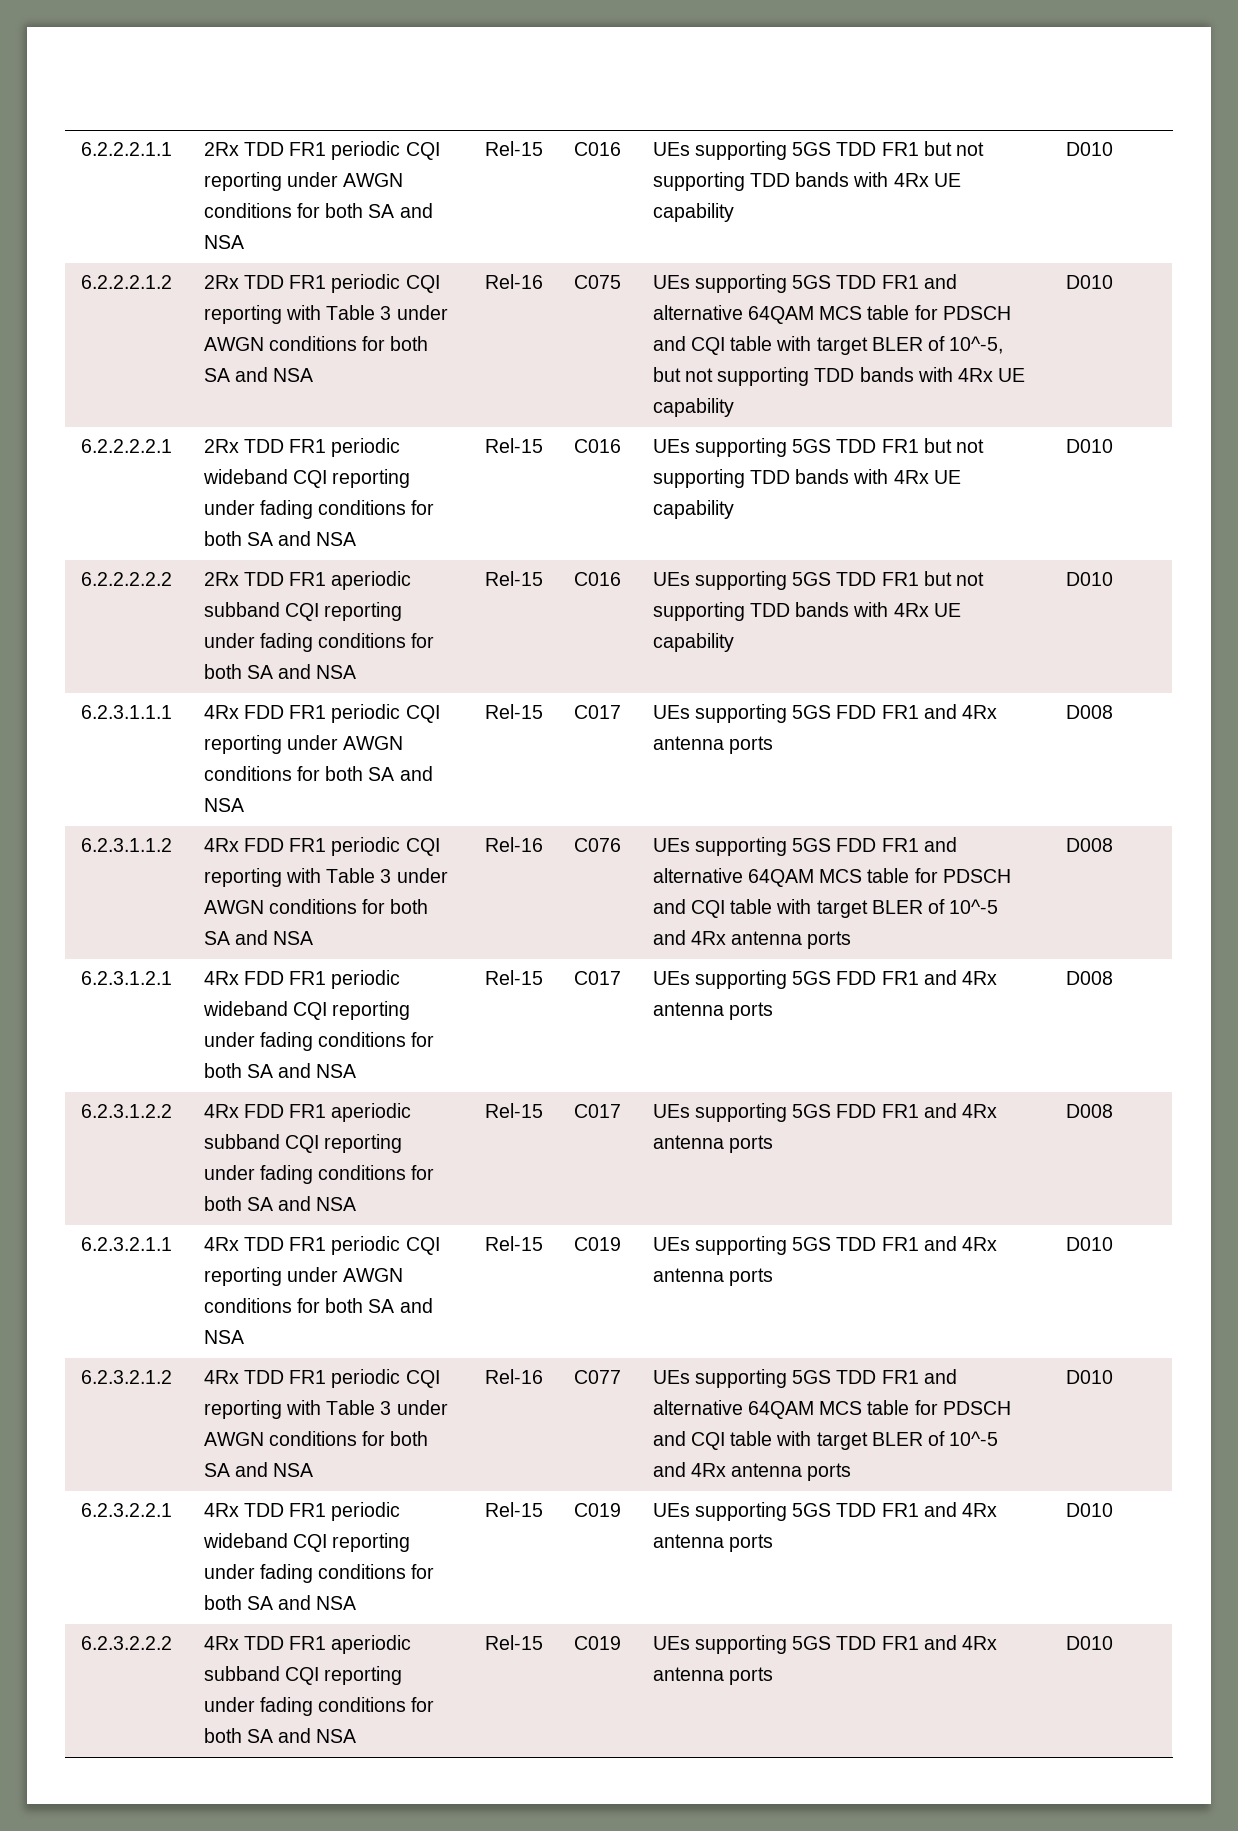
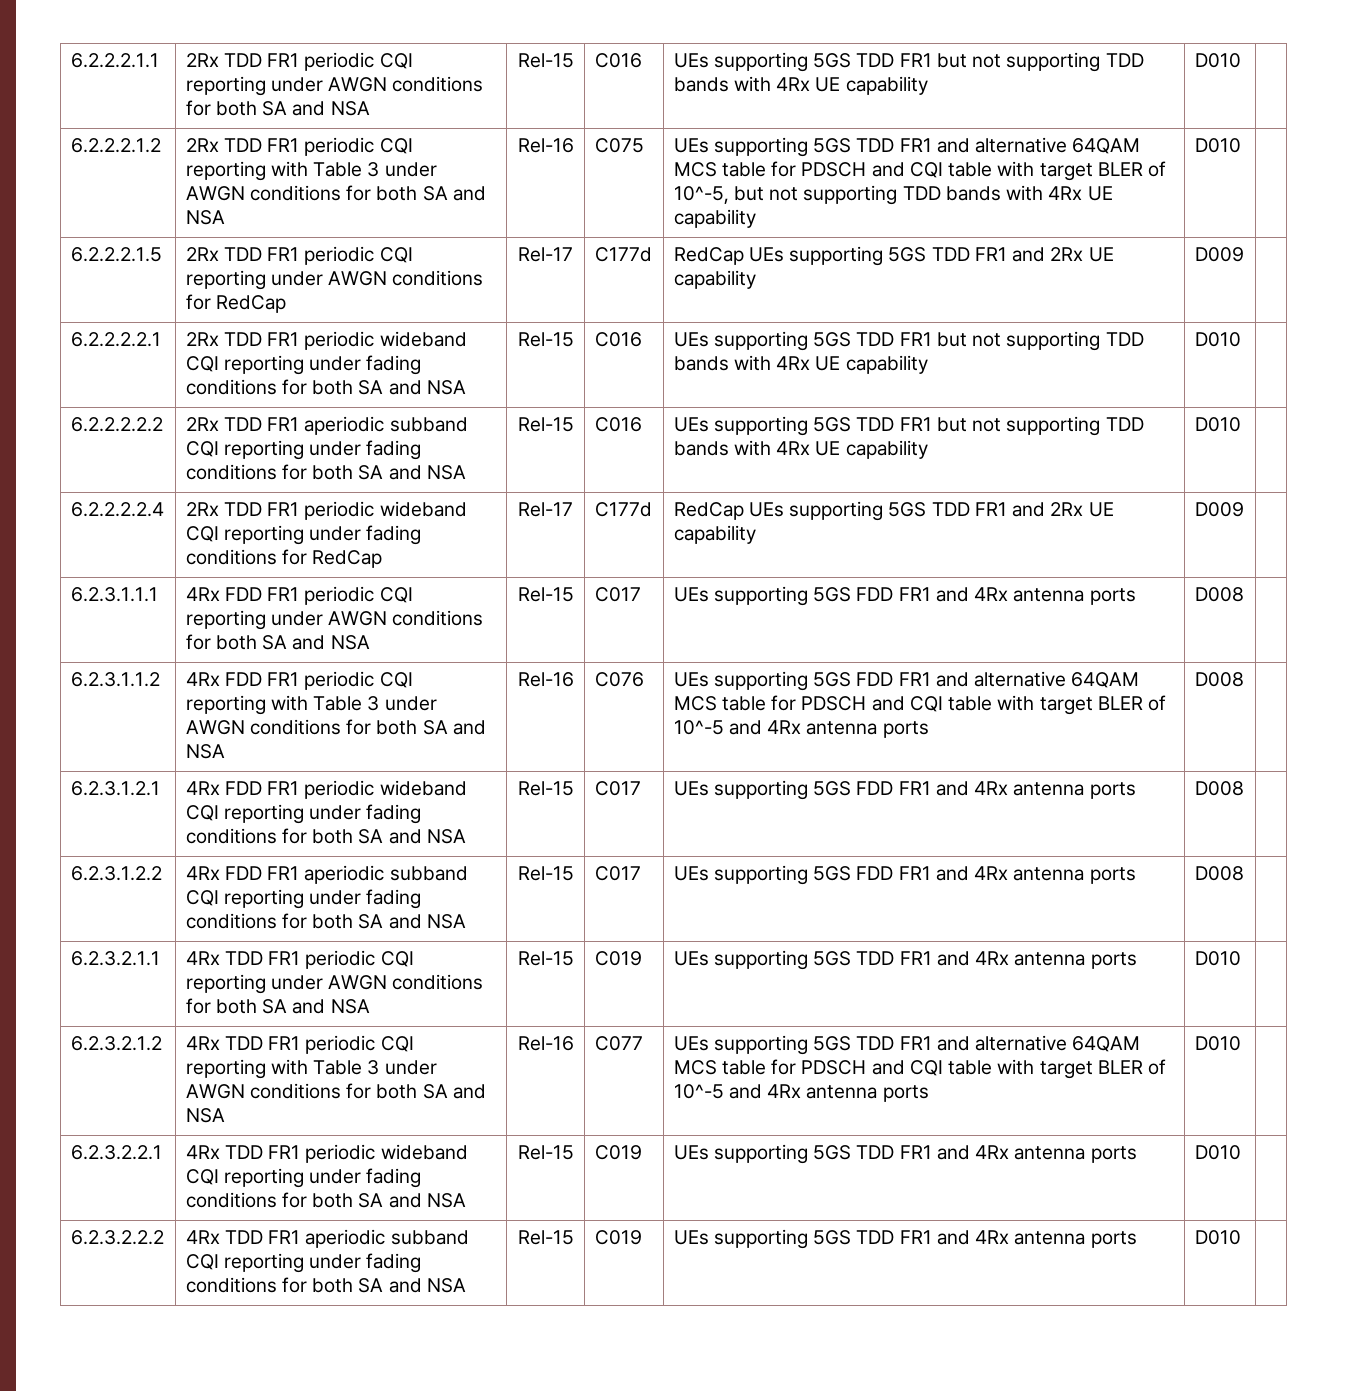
(1113, 282) none -> [70,247,162,262] [185,246,413,265] [185,270,484,290] [185,294,286,313] [518,247,573,262] [594,247,652,262] [673,246,1114,266] [673,270,756,289] [1194,247,1244,262] // 6.2.2.2.1.5 | 2Rx TDD FR1 periodic CQI reporting under AWGN conditions for RedCap | Rel-17 | C177d | RedCap UEs supporting 5GS TDD FR1 and 2Rx UE capability | D009 |
(1113, 579) none -> [70,502,164,517] [185,501,467,520] [185,525,422,545] [185,549,383,568] [518,502,573,517] [594,502,652,517] [673,501,1114,521] [673,525,756,544] [1194,502,1244,517] // 6.2.2.2.2.4 | 2Rx TDD FR1 periodic wideband CQI reporting under fading conditions for RedCap | Rel-17 | C177d | RedCap UEs supporting 5GS TDD FR1 and 2Rx UE capability | D009 |

